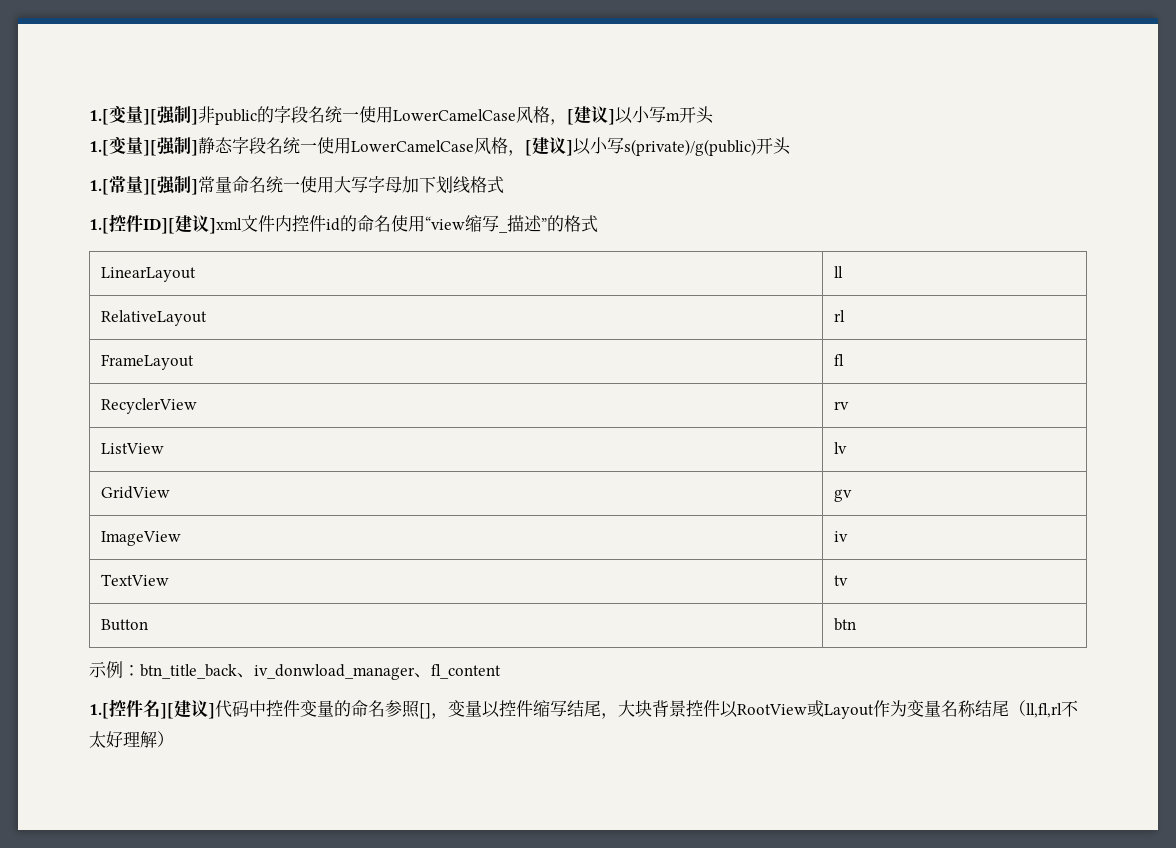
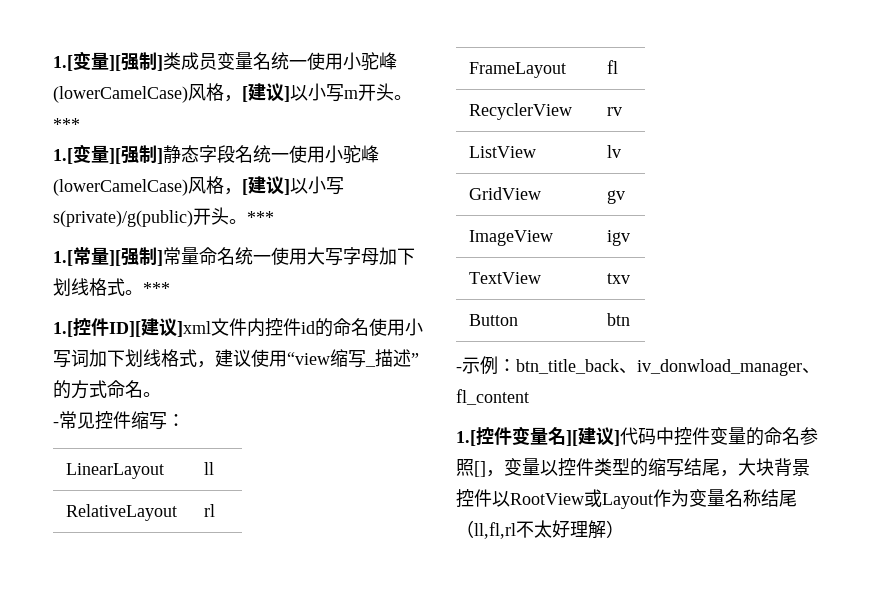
[89,105,516,125] 1.[变量][强制]非public的字段名统一使用LowerCamelCase -> [53,51,397,71] [53,86,188,103] 1.[变量][强制]类成员变量名统一使用小驼峰(lowerCamelCase)
(714, 115) none -> [394,95,412,100] [53,118,80,130] 。***
[351,140,474,152] LowerCamelCase -> [325,145,379,164] [53,179,188,196] 小驼峰(lowerCamelCase)
(791, 146) none -> [229,211,274,224] 。***
(504, 185) none -> [125,282,170,295] 。***
(425, 223) none -> [405,318,423,336] [53,349,287,368] 小写词加下划线格式，建议使用
[564,215,598,233] 格式 -> [71,380,161,399] [53,411,185,430] 方式命名。 // -常见控件缩写：
[833,531,848,542] iv -> [607,230,631,246] igv
[833,575,848,586] tv -> [607,273,631,284] txv
(856, 624) none -> [456,367,462,372] -
(143, 708) none -> [512,426,548,445] 变量
(533, 708) none -> [594,458,648,477] 类型的

